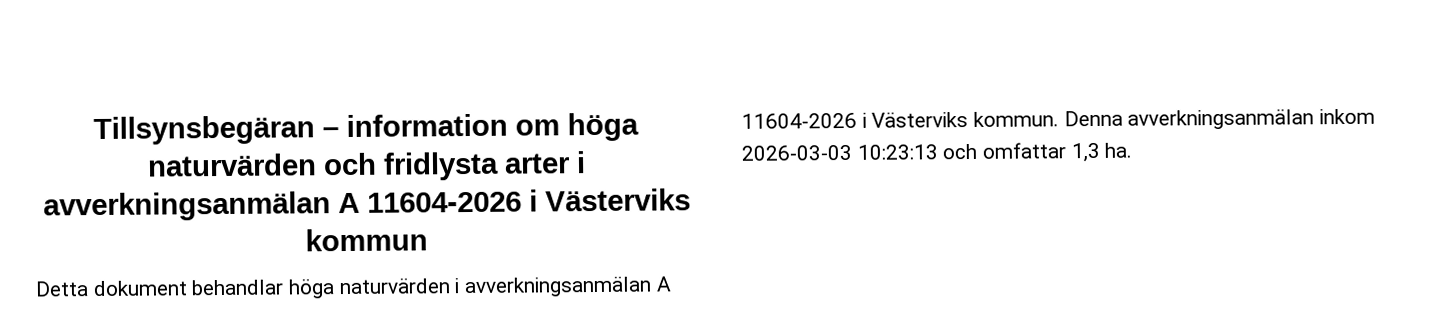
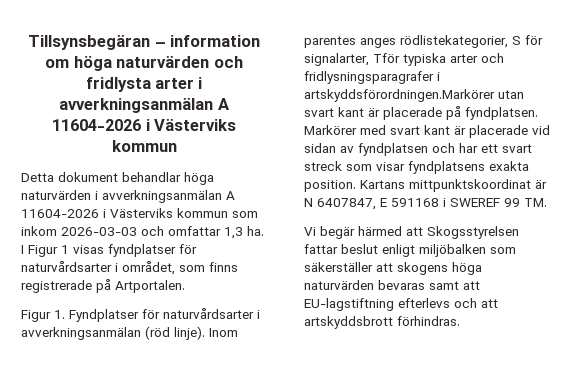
[973,109,1315,130] kommun. Denna avverkningsanmälan -> [177,208,258,218] kommun som
[856,144,938,160] 10:23:13 -> (137, 231) none
(1133, 150) none -> [21,244,197,257] [21,261,238,275] [21,279,185,293] [21,308,260,322] [21,326,238,340] [304,35,543,48] [304,53,504,66] [304,71,440,84] [304,89,524,102] [304,106,538,120] [304,125,550,138] [304,143,532,156] [304,161,529,174] [304,179,547,192] [304,198,547,210] [304,226,519,239] [304,244,516,257] [304,262,482,275] [304,280,480,290] [304,298,498,311] [304,316,460,329] I Figur 1 visas fyndplatser för naturvårdsarter i området, som finns registrerade på Artportalen. // Figur 1. Fyndplatser för naturvårdsarter i avverkningsanmälan (röd linje). Inom parentes anges rödlistekategorier, S för signalarter, Tför typiska arter och fridlysningsparagrafer i artskyddsförordningen.Markörer utan svart kant är placerade på fyndplatsen. Markörer med svart kant är placerade vid sidan av fyndplatsen och har ett svart streck som visar fyndplatsens exakta position. Kartans mittpunktskoordinat är N 6407847, E 591168 i SWEREF 99 TM. // Vi begär härmed att Skogsstyrelsen fattar beslut enligt miljöbalken som säkerställer att skogens höga naturvärden bevaras samt att EU-lagstiftning efterlevs och att artskyddsbrott förhindras.

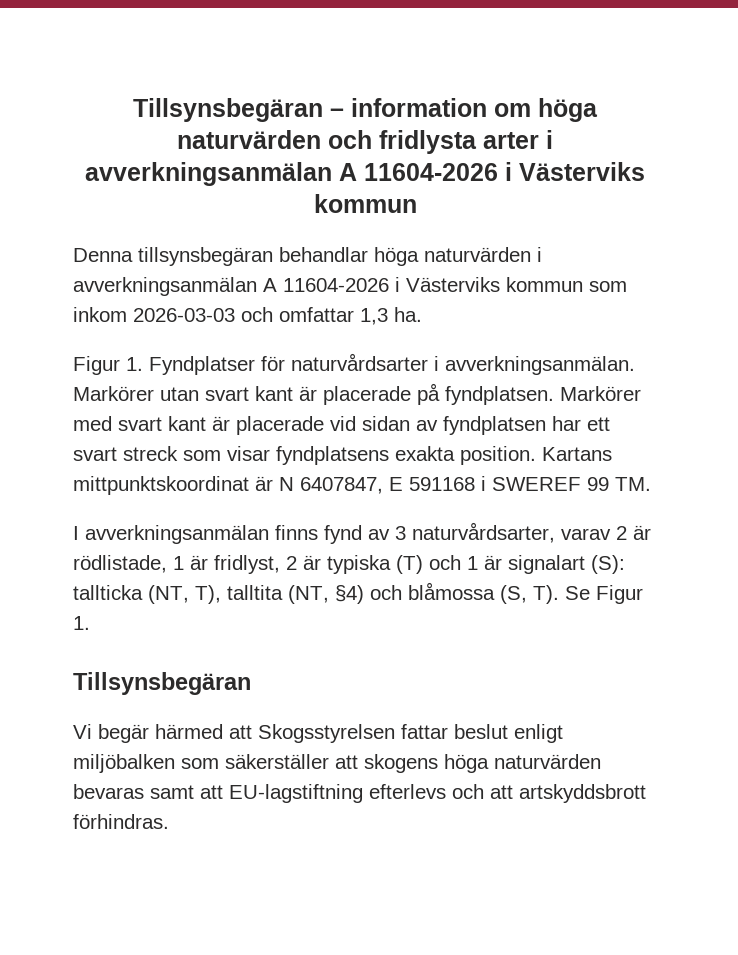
[21,172,118,182] Detta dokument -> [73,247,273,266] Denna tillsynsbegäran
[21,244,197,257] [21,261,238,275] [21,279,185,293] I Figur 1 visas fyndplatser för naturvårdsarter i området, som finns registrerade på Artportalen. -> (422, 314) none
[21,326,238,340] [304,35,543,48] [304,53,504,66] [304,71,440,84] [304,89,495,102] avverkningsanmälan (röd linje). Inom parentes anges rödlistekategorier, S för signalarter, Tför typiska arter och fridlysningsparagrafer i artskyddsförordningen.Markörer -> [445,356,635,375] [73,386,154,401] avverkningsanmälan. Markörer
[432,143,455,153] och -> (546, 425) none
(547, 202) none -> [73,522,651,544] [73,555,625,574] [73,582,643,604] [73,616,90,630] [73,672,251,695] // I avverkningsanmälan finns fynd av 3 naturvårdsarter, varav 2 är rödlistade, 1 är fridlyst, 2 är typiska (T) och 1 är signalart (S): tallticka (NT, T), talltita (NT, §4) och blåmossa (S, T). Se Figur 1. // Tillsynsbegäran

